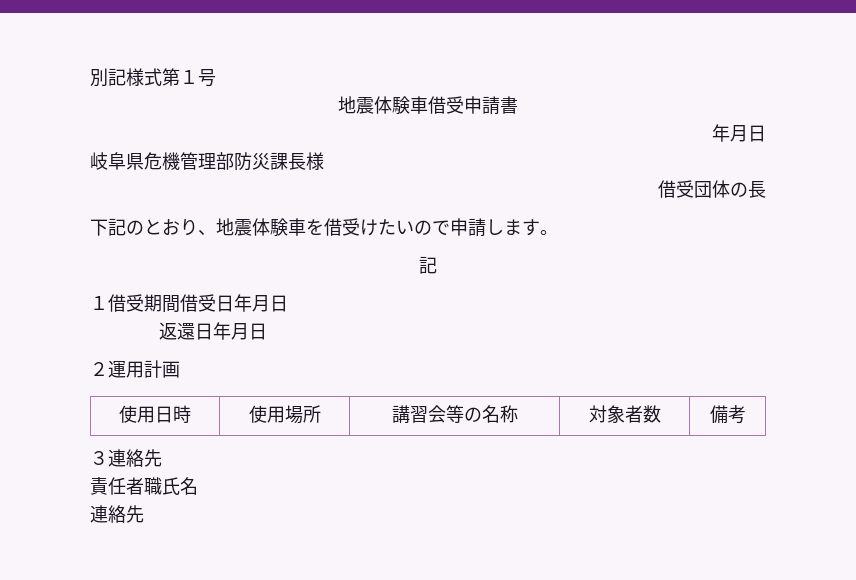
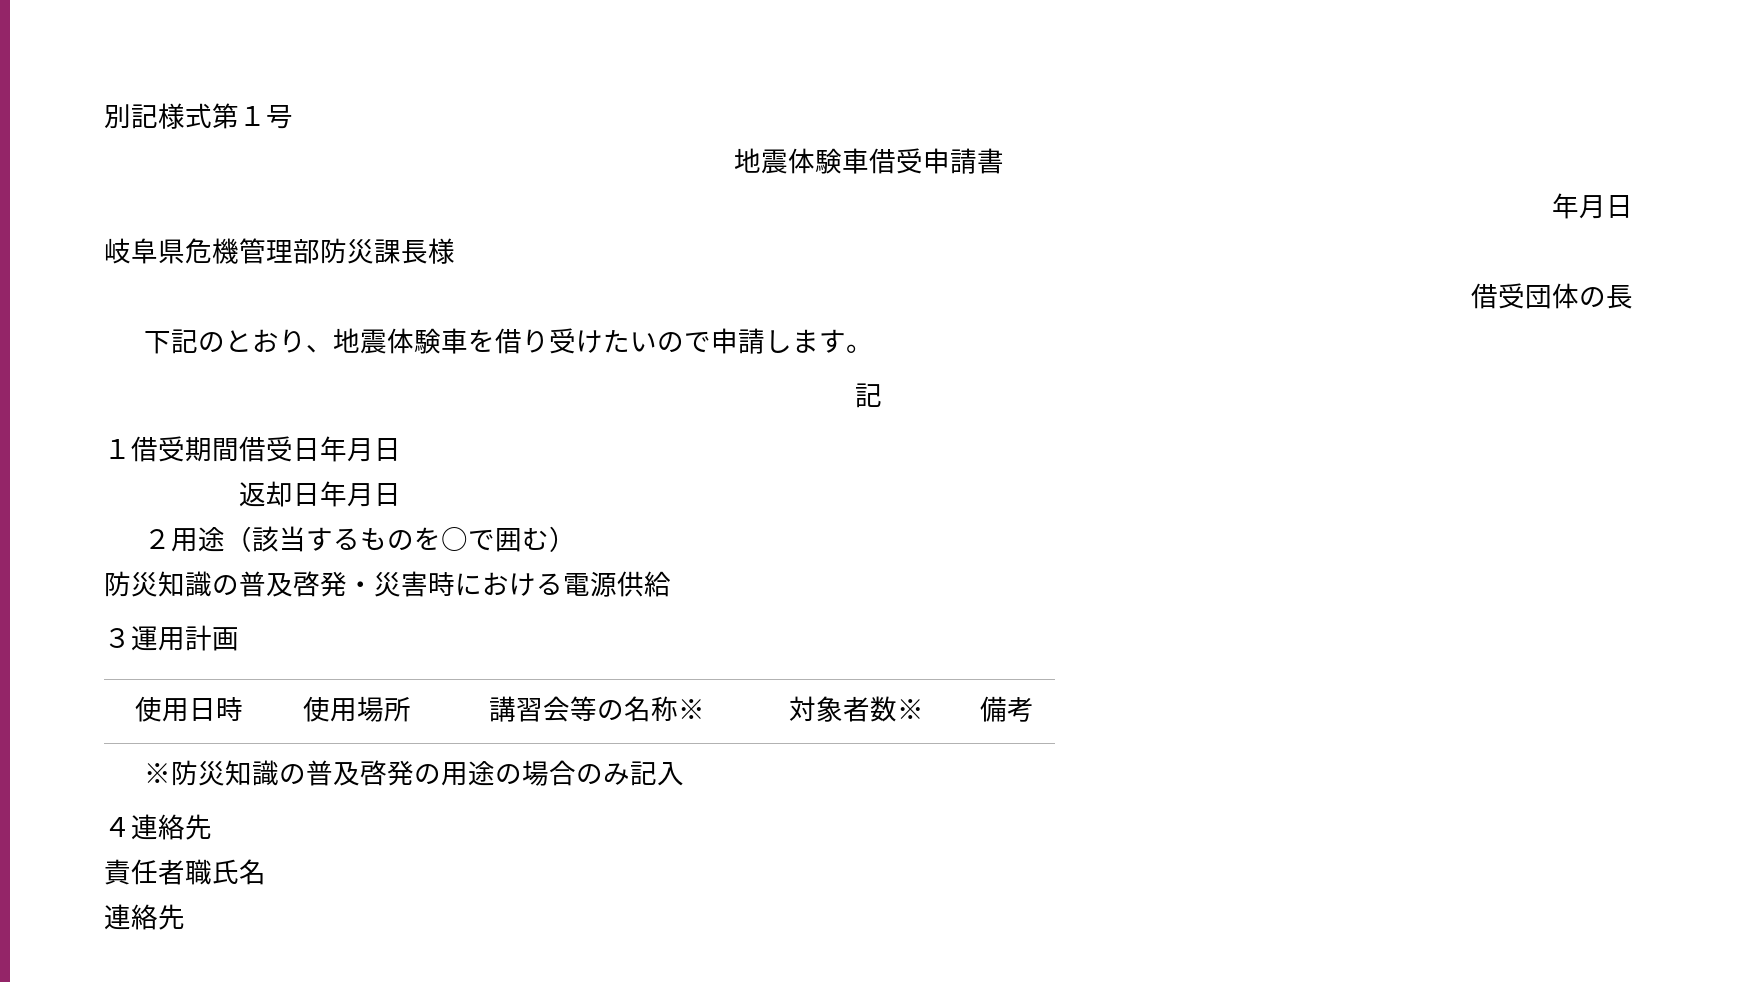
(342, 227) none -> [521,329,549,353] り
[177,322,196,340] 還 -> [266,481,294,507] 却
(108, 369) none -> [170,526,576,552] [104,571,671,597] [104,628,131,648] 用途（該当するものを○で囲む） // 防災知識の普及啓発・災害時における電源供給 // ３
(518, 414) none -> [677,699,705,719] ※
(661, 414) none -> [896,699,924,719] ※
[90,451,108,465] ３ -> [143,760,684,786] [104,817,131,837] ※防災知識の普及啓発の用途の場合のみ記入 // ４

